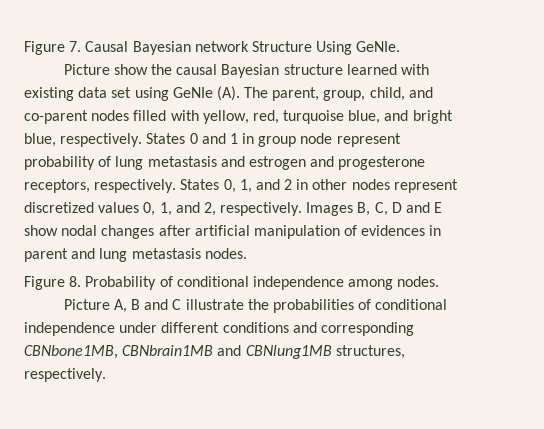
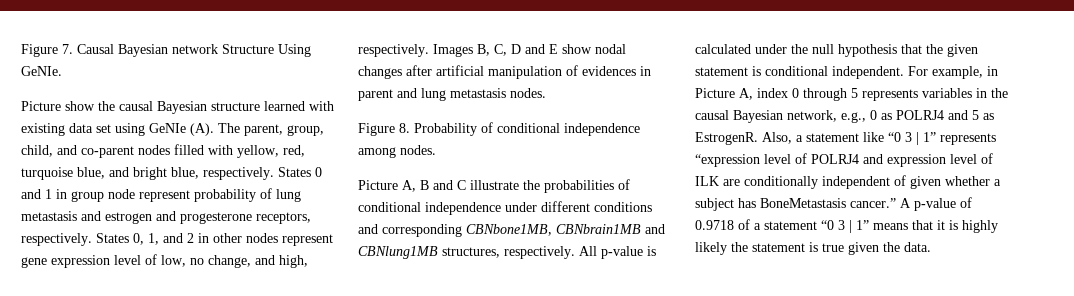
[24,202,216,216] discretized values 0, 1, and 2, -> [21,254,308,268] gene expression level of low, no change, and high,
(106, 375) none -> [579,246,656,259] [695,44,978,57] [695,66,998,79] [695,88,1008,101] [695,110,994,123] [695,132,996,145] [695,153,993,167] [695,175,1001,189] [695,197,972,211] [695,219,998,233] [695,242,931,255] All p-value is calculated under the null hypothesis that the given statement is conditional independent. For example, in Picture A, index 0 through 5 represents variables in the causal Bayesian network, e.g., 0 as POLRJ4 and 5 as EstrogenR. Also, a statement like “0 3 | 1” represents “expression level of POLRJ4 and expression level of ILK are conditionally independent of given whether a subject has BoneMetastasis cancer.” A p-value of 0.9718 of a statement “0 3 | 1” means that it is highly likely the statement is true given the data.

